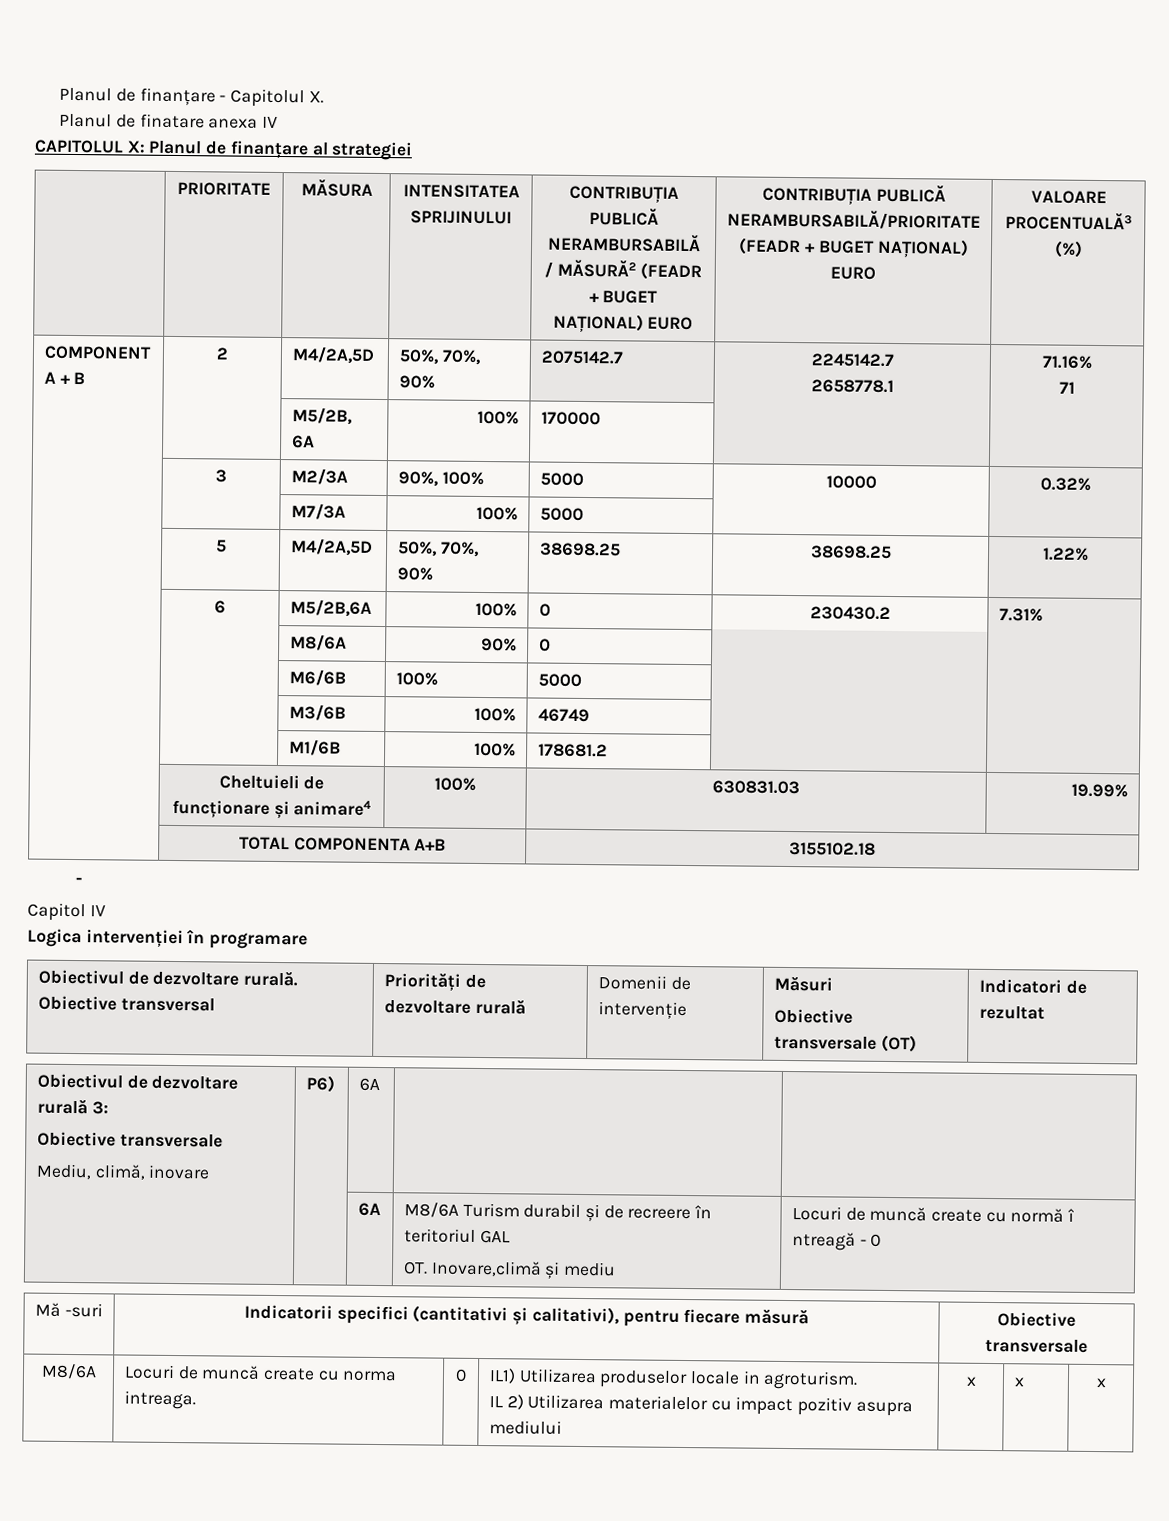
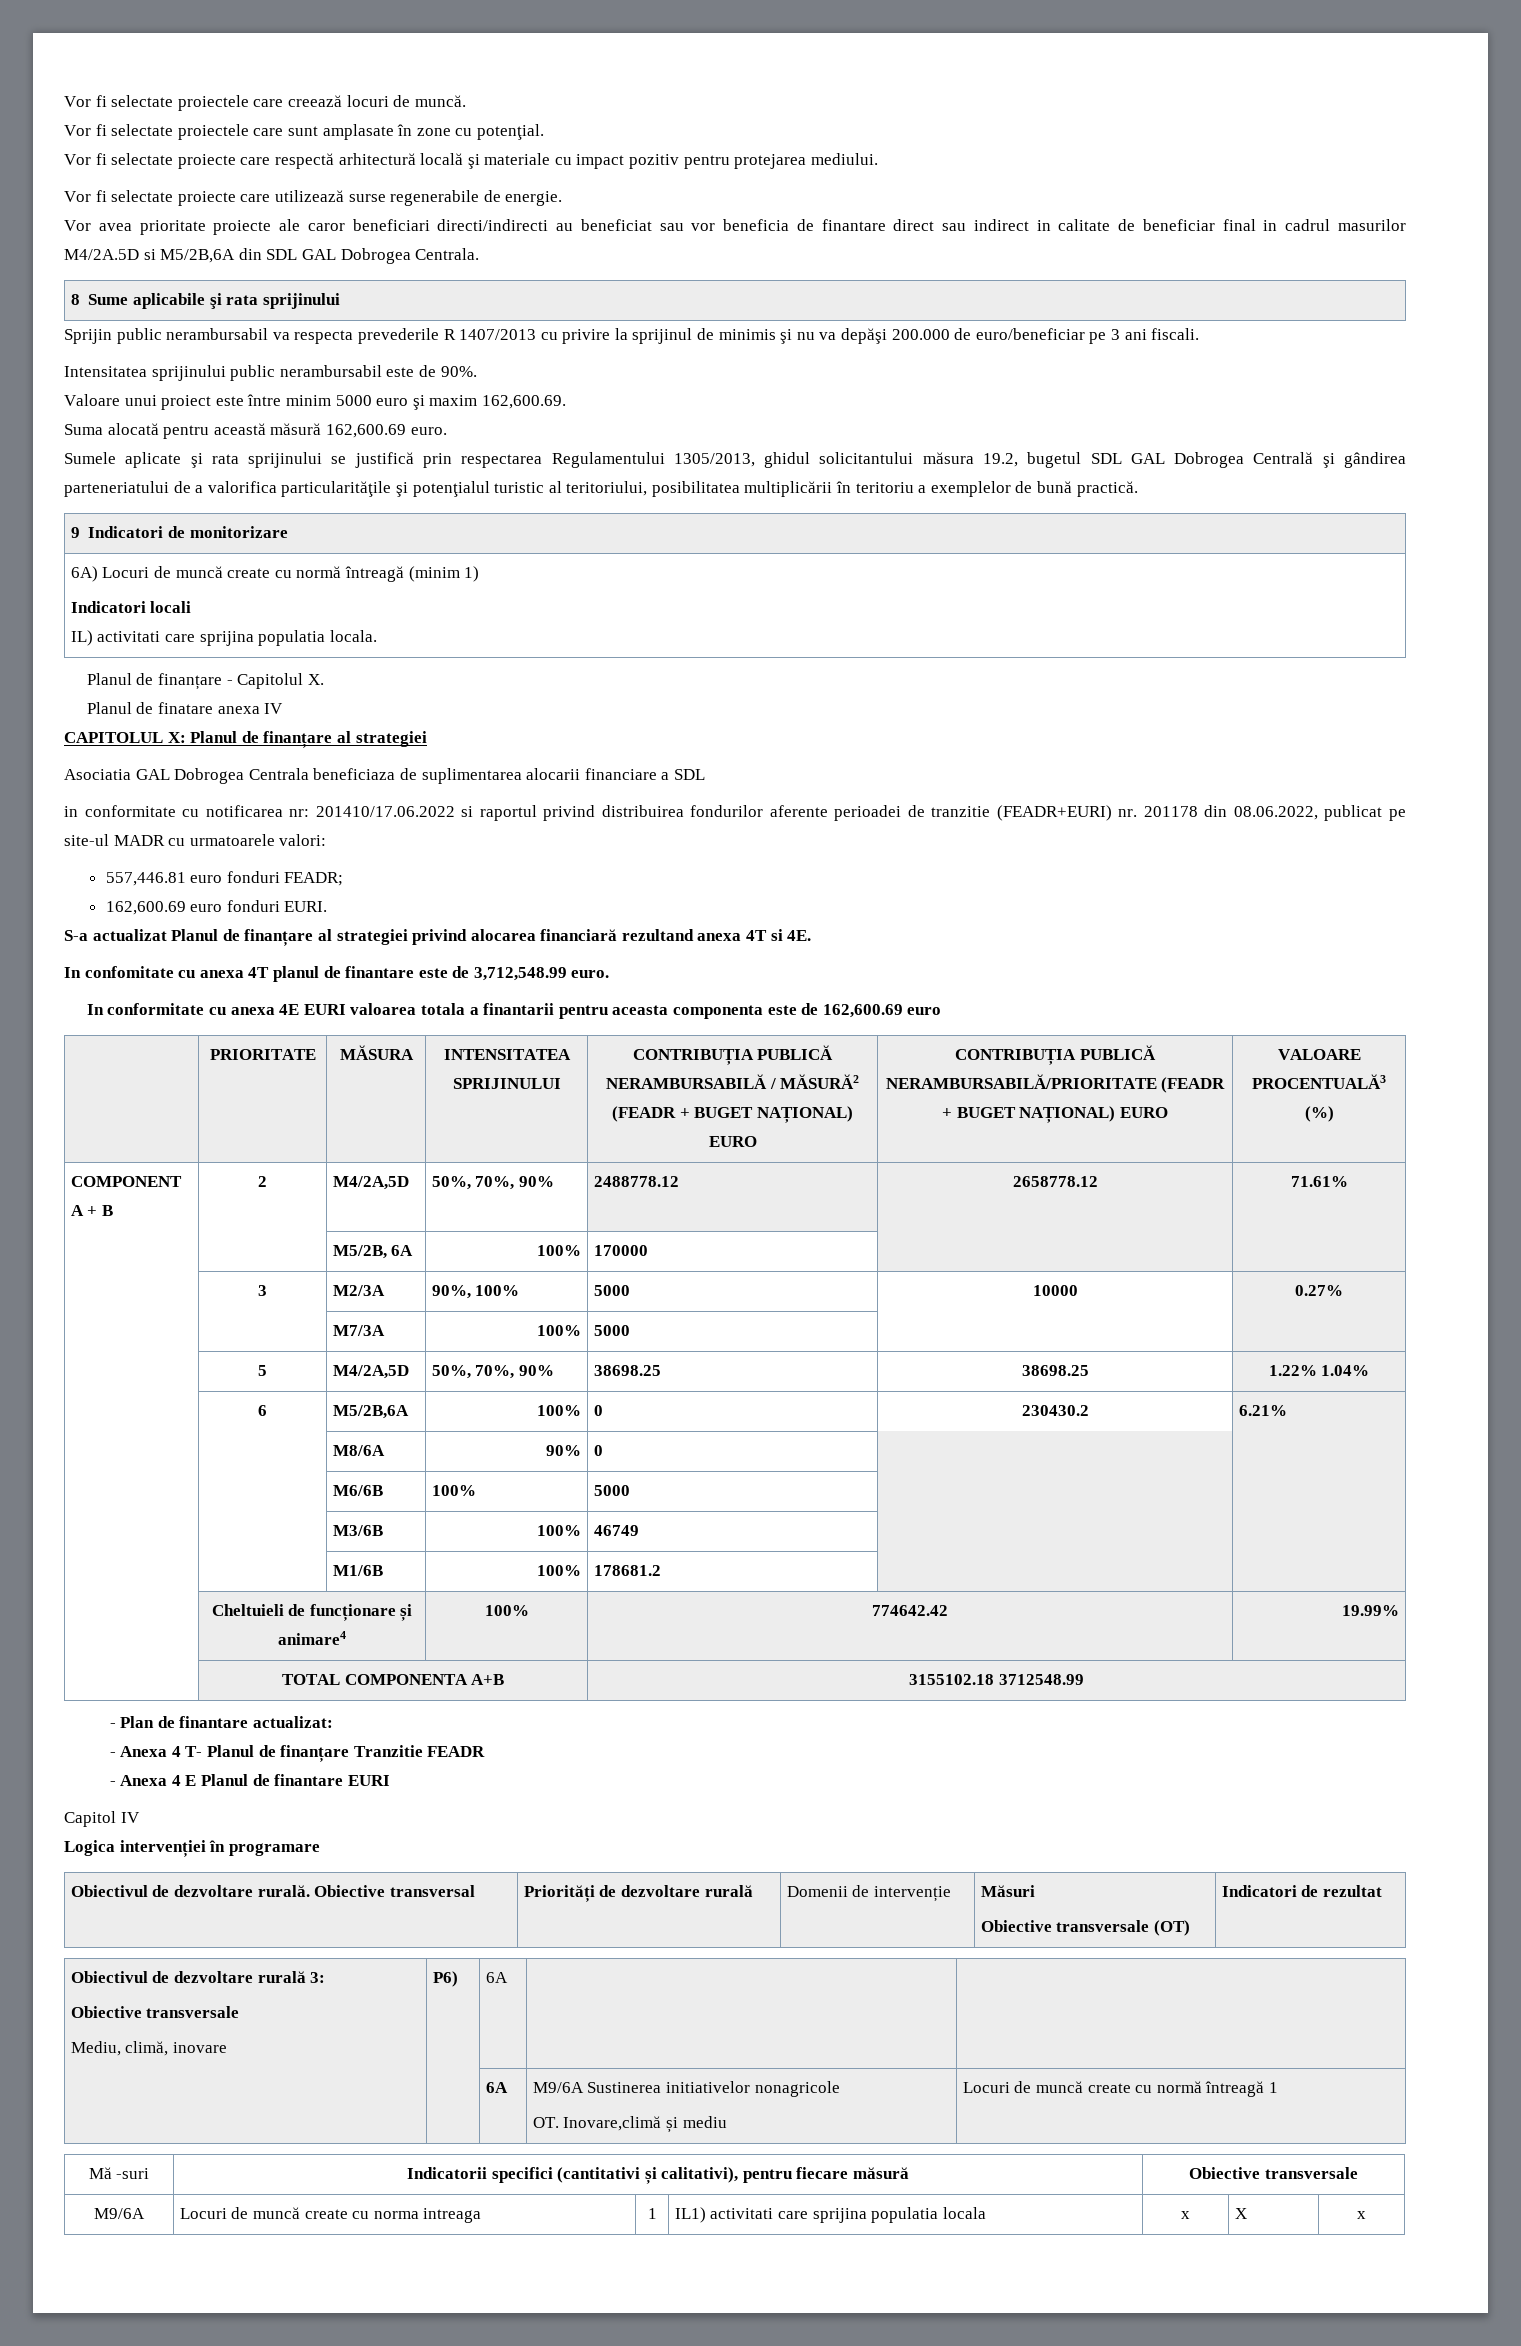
(59, 94) none -> [64,95,466,111] [64,124,544,140] [64,153,878,169] [64,190,563,206] [64,219,1406,235] [64,248,480,264] [70,293,340,309] [64,328,1200,344] [64,365,477,381] [64,394,566,410] [64,423,447,439] [64,452,1406,468] [64,481,1138,497] [70,526,288,538] [70,566,480,582] [70,601,192,613] [70,630,377,646] Vor fi selectate proiectele care creează locuri de muncă. // Vor fi selectate proiectele care sunt amplasate în zone cu potenţial. // Vor fi selectate proiecte care respectă arhitectură locală şi materiale cu impact pozitiv pentru protejarea mediului. // Vor fi selectate proiecte care utilizează surse regenerabile de energie. // Vor avea prioritate proiecte ale caror beneficiari directi/indirecti au beneficiat sau vor beneficia de finantare direct sau indirect in calitate de beneficiar final in cadrul masurilor M4/2A.5D si M5/2B,6A din SDL GAL Dobrogea Centrala. // 8 Sume aplicabile şi rata sprijinului // Sprijin public nerambursabil va respecta prevederile R 1407/2013 cu privire la sprijinul de minimis şi nu va depăşi 200.000 de euro/beneficiar pe 3 ani fiscali. // Intensitatea sprijinului public nerambursabil este de 90%. // Valoare unui proiect este între minim 5000 euro şi maxim 162,600.69. // Suma alocată pentru această măsură 162,600.69 euro. // Sumele aplicate şi rata sprijinului se justifică prin respectarea Regulamentului 1305/2013, ghidul solicitantului măsura 19.2, bugetul SDL GAL Dobrogea Centrală şi gândirea parteneriatului de a valorifica particularităţile şi potenţialul turistic al teritoriului, posibilitatea multiplicării în teritoriu a exemplelor de bună practică. // 9 Indicatori de monitorizare // 6A) Locuri de muncă create cu normă întreagă (minim 1) // Indicatori locali // IL) activitati care sprijina populatia locala. //
(414, 151) none -> [64,768,705,784] [64,805,1407,821] [64,834,327,846] [105,871,344,886] [105,900,328,915] [64,929,812,946] [64,966,610,982] [86,1003,942,1019] // Asociatia GAL Dobrogea Centrala beneficiaza de suplimentarea alocarii financiare a SDL // in conformitate cu notificarea nr: 201410/17.06.2022 si raportul privind distribuirea fondurilor aferente perioadei de tranzitie (FEADR+EURI) nr. 201178 din 08.06.2022, publicat pe site-ul MADR cu urmatoarele valori: // 557,446.81 euro fonduri FEADR; // 162,600.69 euro fonduri EURI. // S-a actualizat Planul de finanțare al strategiei privind alocarea financiară rezultand anexa 4T si 4E. // In confomitate cu anexa 4T planul de finantare este de 3,712,548.99 euro. // In conformitate cu anexa 4E EURI valoarea totala a finantarii pentru aceasta componenta este de 162,600.69 euro
[540,350,624,365] [810,353,894,368] [810,379,894,394] [1041,355,1092,369] [1058,381,1075,394] 2075142.7 | 2245142.7 // 2658778.1 | 71.16% // 71 -> [593,1176,679,1187] [1012,1176,1098,1187] [1290,1176,1348,1187] 2488778.12 | 2658778.12 | 71.61%
[1040,477,1091,491] 0.32% -> [1295,1285,1343,1296] 0.27%
(1089, 554) none -> [1321,1365,1370,1376] 1.04%
[998,608,1043,622] 7.31% -> [1238,1405,1287,1416] 6.21%
[712,780,800,795] 630831.03 -> [872,1605,948,1616] 774642.42
[75,877,84,885] // - -> [998,1674,1084,1685] [109,1716,334,1728] [109,1745,486,1762] [109,1774,390,1786] 3712548.99 // - Plan de finantare actualizat: // - Anexa 4 T- Planul de finanțare Tranzitie FEADR // - Anexa 4 E Planul de finantare EURI
[403,1202,713,1222] [403,1228,511,1244] M8/6A Turism durabil și de recreere în teritoriul GAL -> [532,2081,840,2097] M9/6A Sustinerea initiativelor nonagricole
[1067,1208,1076,1222] [791,1232,882,1251] î ntreagă - 0 -> [1205,2081,1279,2097] întreagă 1
[40,1363,97,1380] M8/6A -> [94,2208,145,2219] M9/6A
[123,1390,196,1410] [455,1368,467,1382] intreaga. | 0 -> [423,2208,482,2223] [647,2208,657,2219] intreaga | 1
[518,1368,859,1390] [488,1394,913,1417] [488,1420,562,1435] [965,1376,976,1386] [1013,1377,1024,1387] Utilizarea produselor locale in agroturism. // IL 2) Utilizarea materialelor cu impact pozitiv asupra mediului | x | x -> [710,2207,986,2223] [1181,2211,1190,2219] [1234,2208,1247,2219] activitati care sprijina populatia locala | x | X

